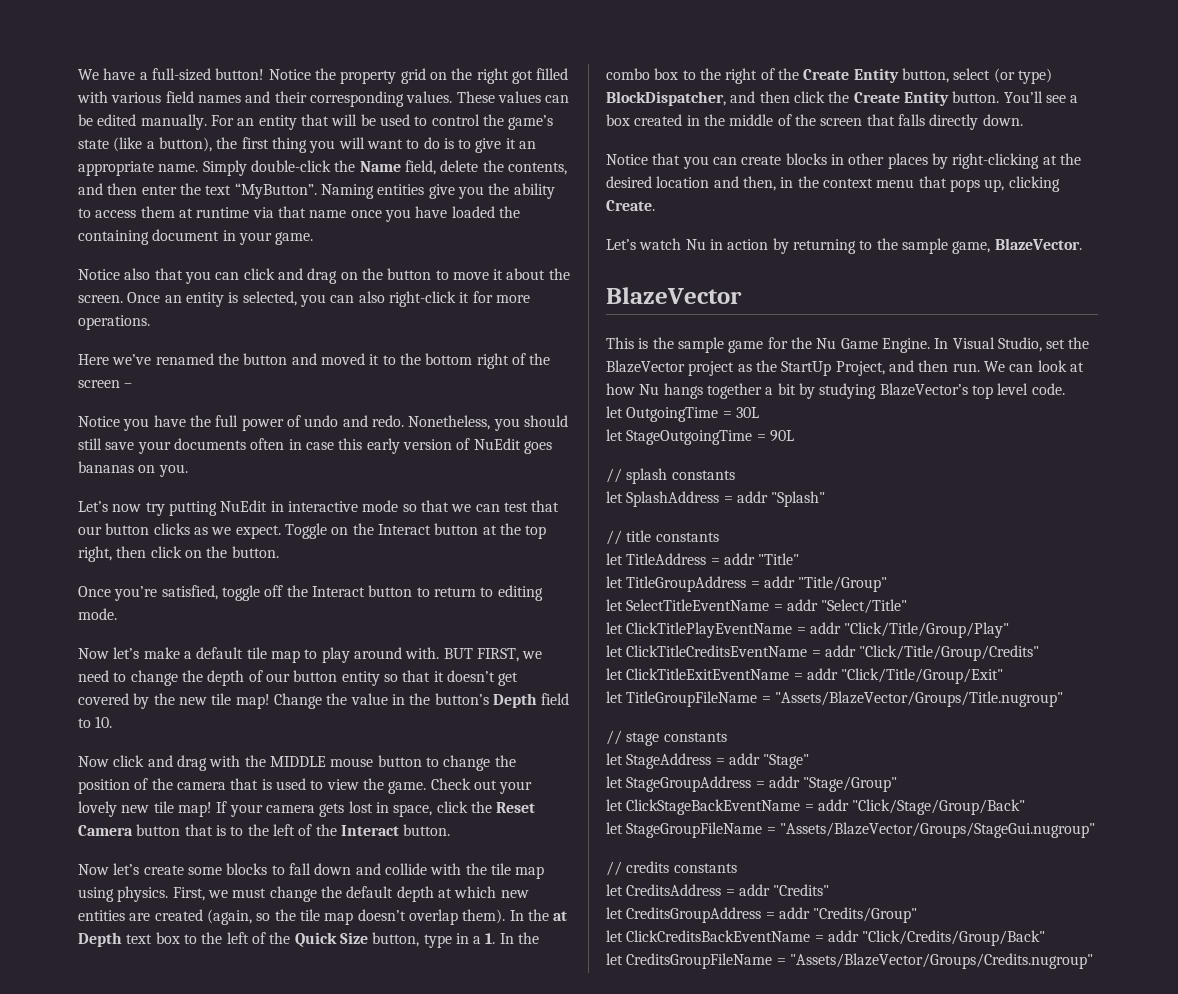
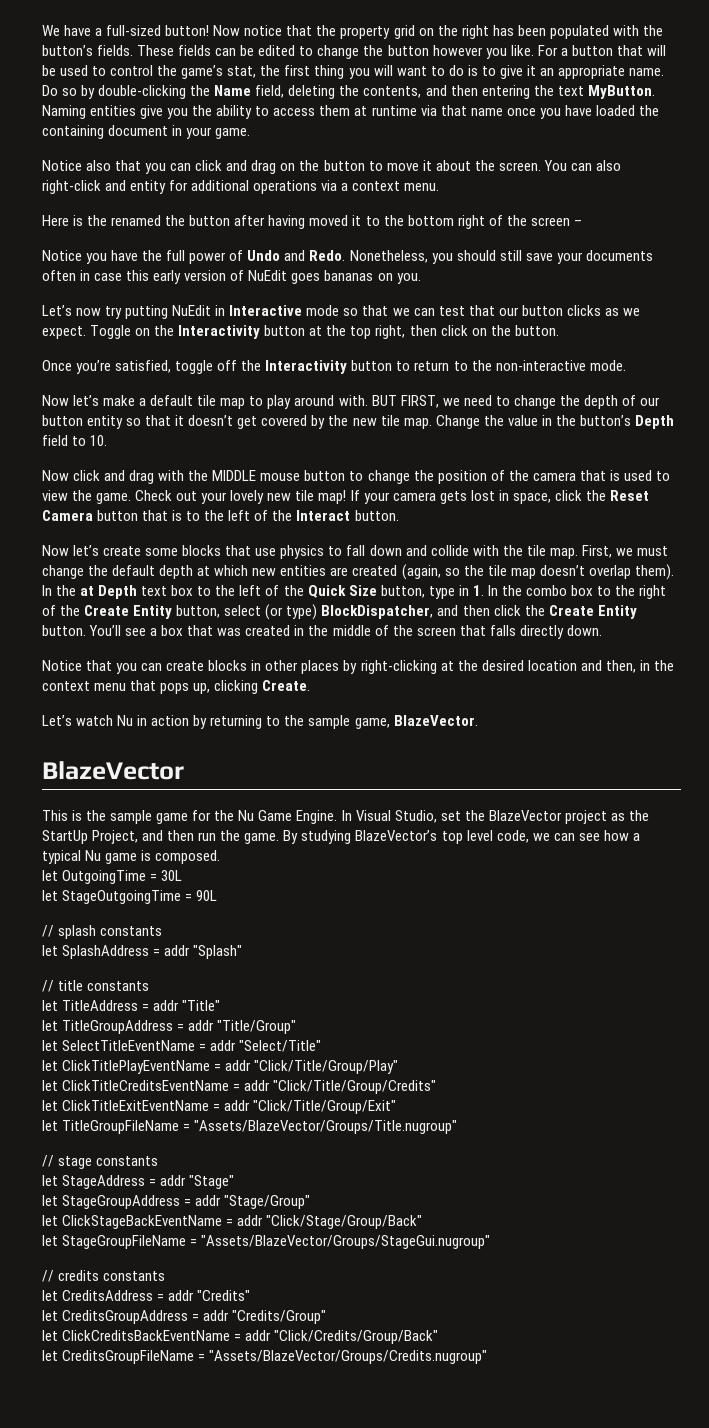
[268,69,311,80] Notice -> [213,25,313,36] Now notice that
[511,68,569,84] [77,91,570,107] [78,114,297,130] got filled with various field names and their corresponding values. These values can be edited manually. For an entity -> [492,25,663,39] [42,45,613,59] has been populated with the button’s fields. These fields can be edited to change the button however you like. For a button
[78,137,212,152] state (like a button), -> [227,66,257,78] stat,
[202,160,331,176] Simply double-click -> [42,85,187,99] Do so by double-clicking
[440,160,479,172] delete -> [288,85,336,99] deleting
[141,185,177,195] enter -> [481,85,530,99] entering
[234,183,317,199] “MyButton”. -> [587,85,655,99] MyButton.
[127,291,530,307] [78,315,150,330] Once an entity is selected, you can also right-click it for more operations. -> [543,160,621,171] [42,180,440,194] You can also right-click and entity for additional operations via a context menu.
[112,354,152,365] we’ve -> [73,215,108,226] is the
[291,353,317,365] and -> [234,215,306,229] after having
[304,415,404,427] undo and redo. -> [247,250,346,261] Undo and Redo.
[287,501,358,512] interactive -> [229,305,303,316] Interactive
[377,524,431,535] Interact -> [178,325,261,339] Interactivity
[311,586,365,597] Interact -> [265,360,348,374] Interactivity
[497,585,543,601] editing -> [471,360,586,371] the non-interactive
[235,694,270,709] map! -> [403,418,432,429] map.
(268, 869) none -> [225,545,325,559] that use physics
[515,866,545,879] [78,886,169,902] map using physics. -> [549,548,578,559] map.
[473,936,482,944] a -> (469, 590) none
(630, 120) none -> [187,625,242,636] that was
[952,360,1084,372] [606,383,1065,399] run. We can look at how Nu hangs together a bit by studying BlazeVector’s top level code. -> [198,830,640,844] [42,850,221,864] run the game. By studying BlazeVector’s top level code, we can see how a typical Nu game is composed.

